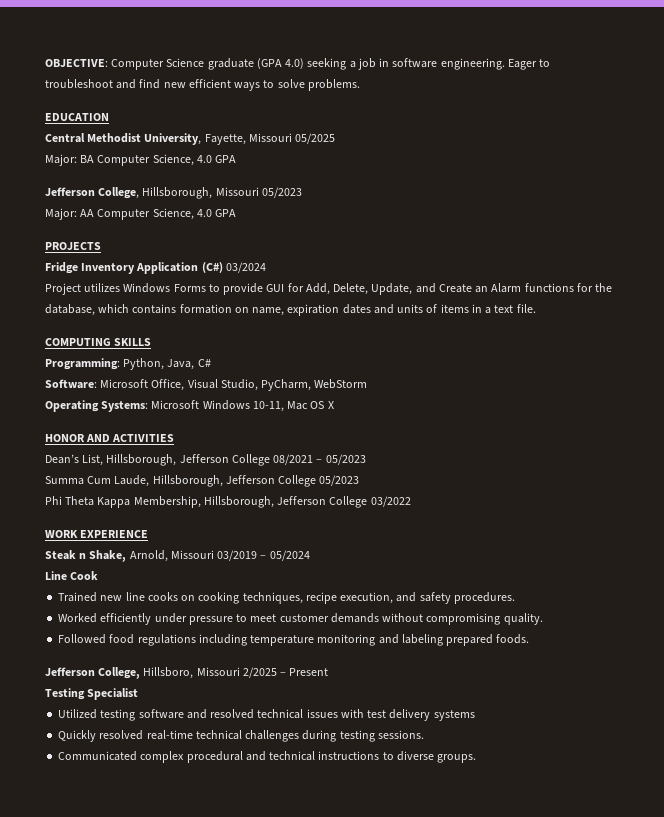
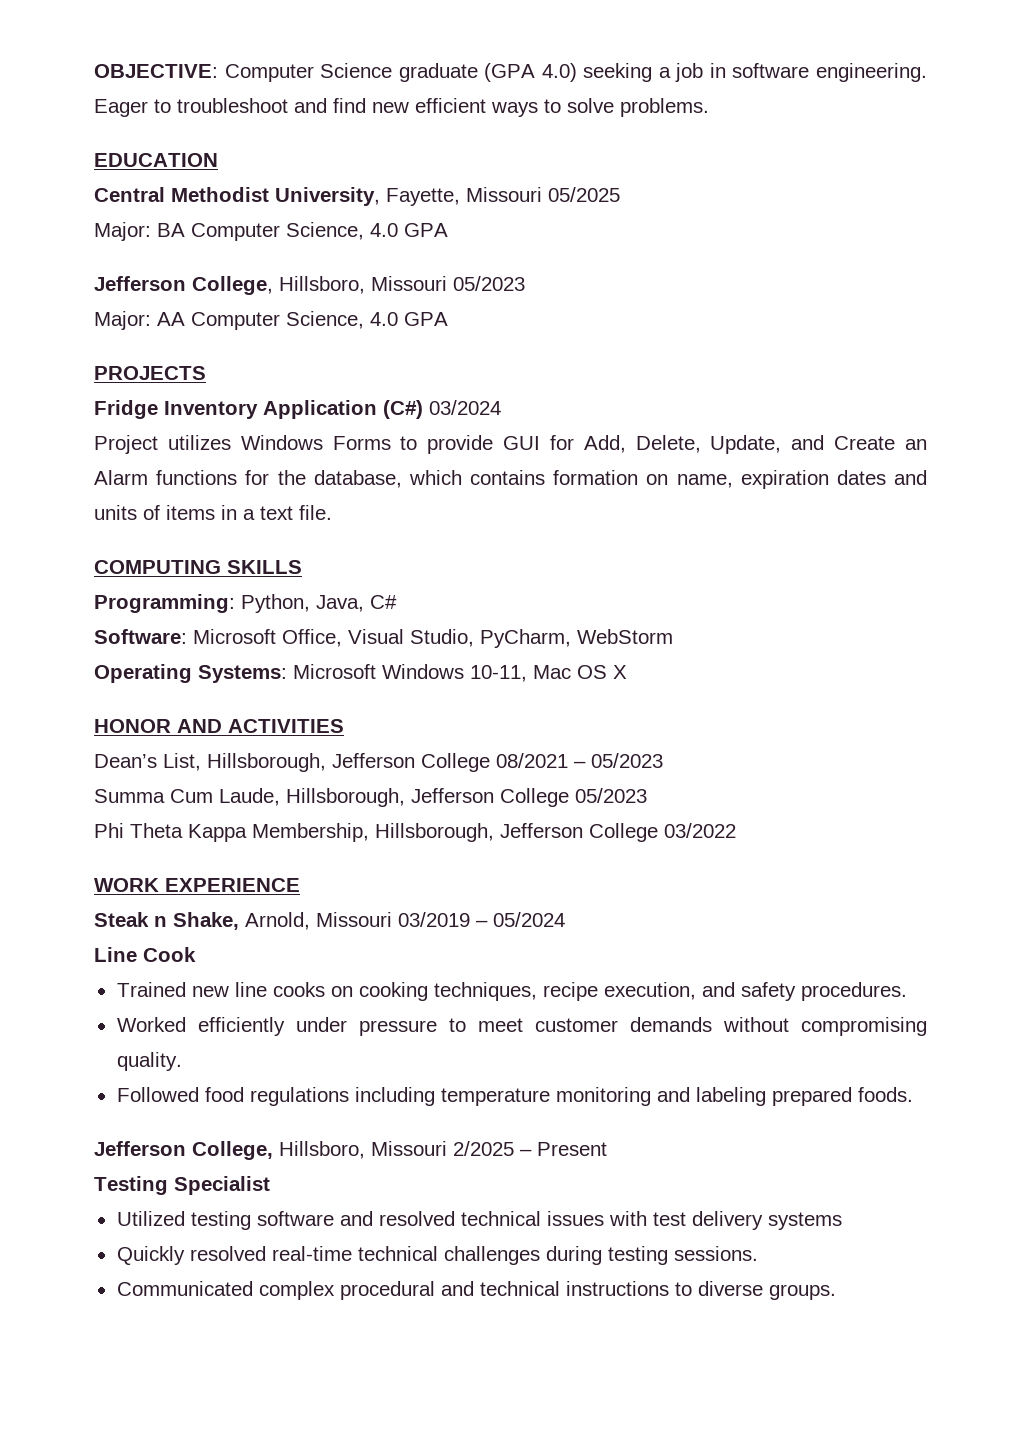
[142,187,213,199] Hillsborough, -> [279,276,365,294] Hillsboro,

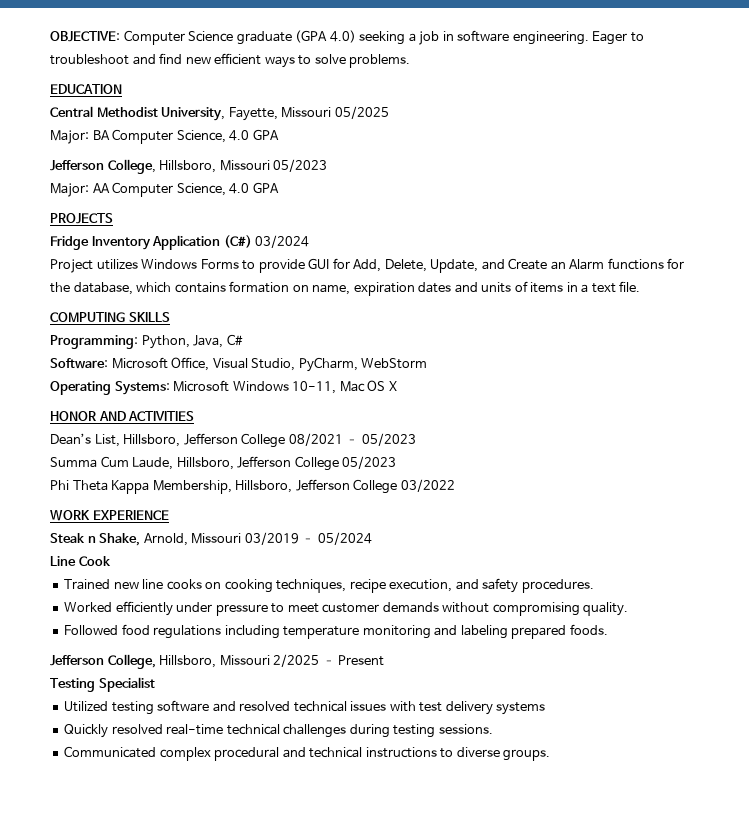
[207,753,326,772] Hillsborough, -> [123,434,181,447] Hillsboro,
[286,788,405,807] Hillsborough, -> [176,457,234,470] Hillsboro,
[375,823,494,842] Hillsborough, -> [235,480,293,493] Hillsboro,

